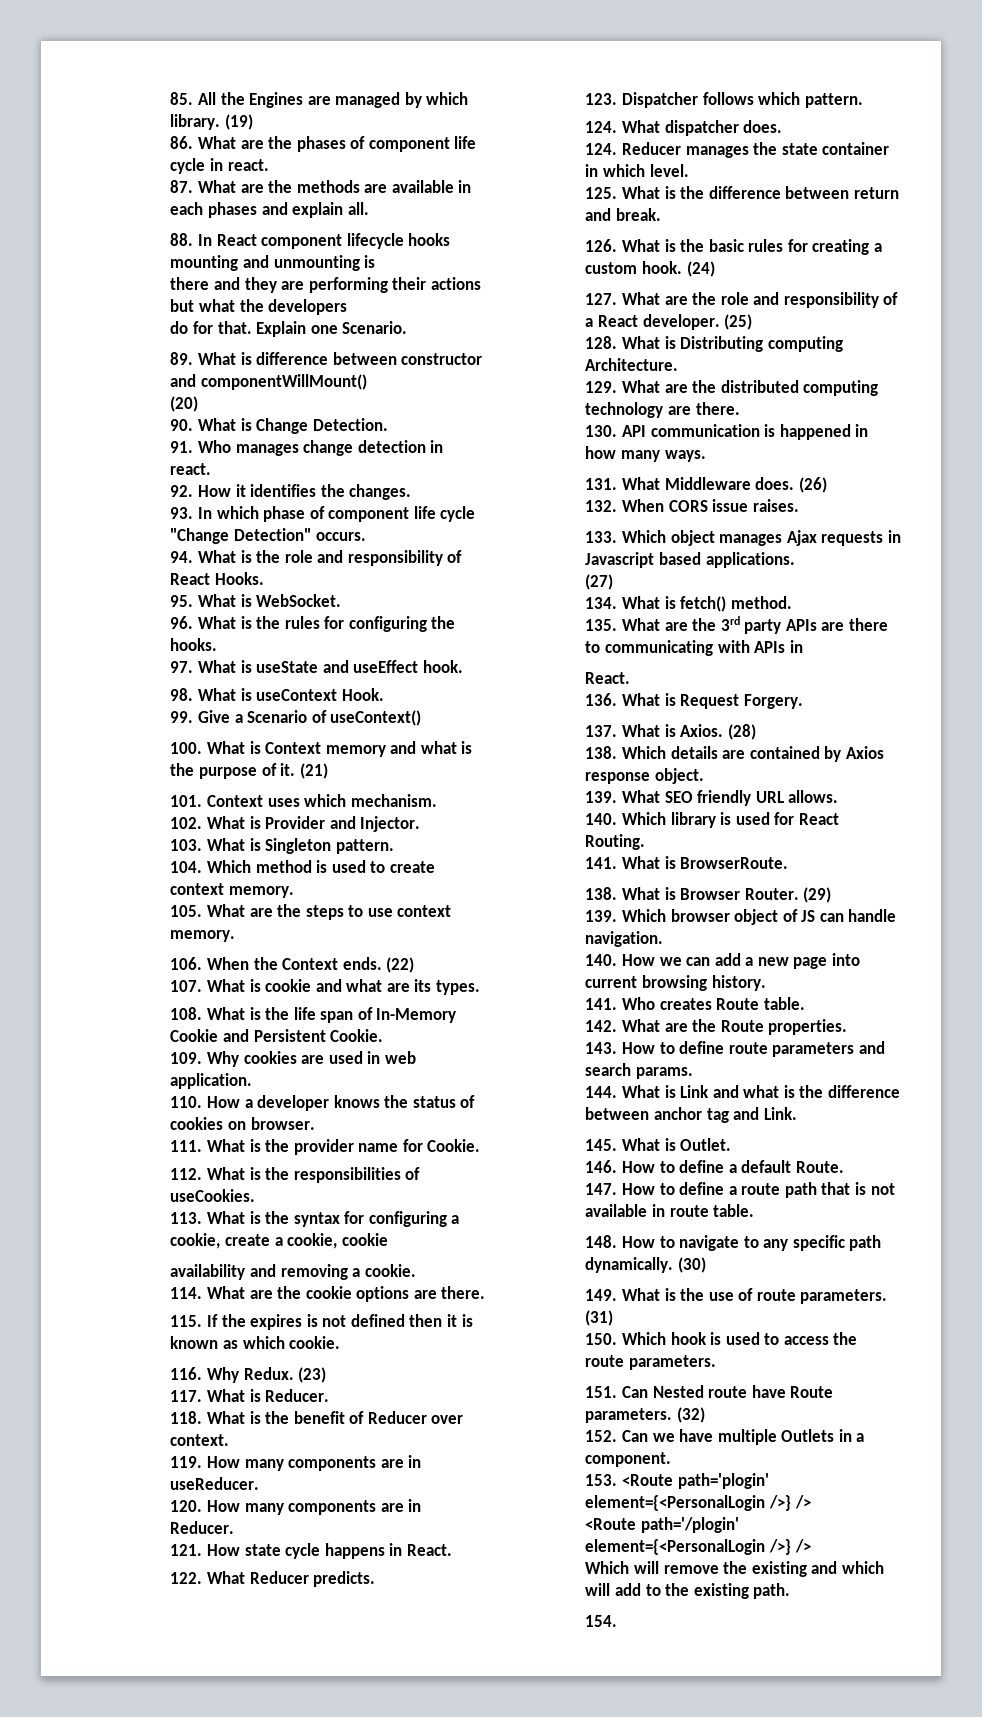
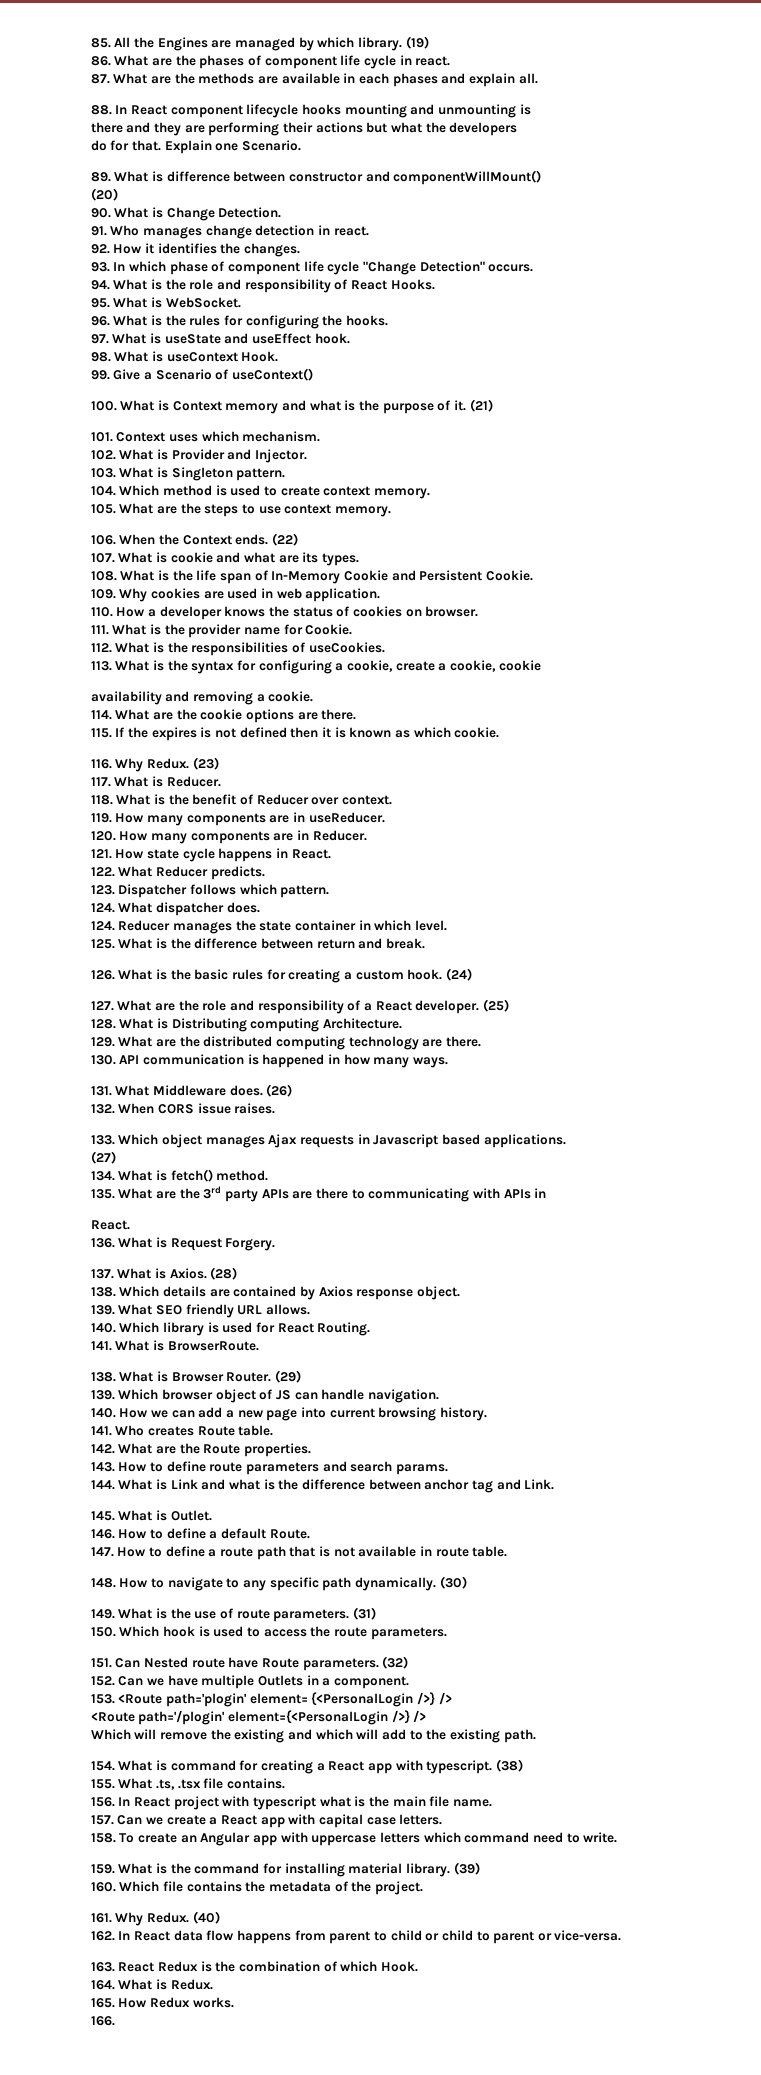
[585,1495,766,1511] element={<PersonalLogin -> [249,1692,414,1707] element= {<PersonalLogin
(618, 1621) none -> [118,1759,523,1774] [90,1778,285,1790] [90,1796,492,1810] [90,1814,443,1828] [90,1832,618,1846] [90,1862,480,1877] [90,1881,423,1895] [90,1911,220,1926] [90,1930,622,1944] [90,1961,418,1972] [90,1979,213,1990] [90,1997,234,2008] [90,2016,115,2026] What is command for creating a React app with typescript. (38) // 155. What .ts, .tsx file contains. // 156. In React project with typescript what is the main file name. // 157. Can we create a React app with capital case letters. // 158. To create an Angular app with uppercase letters which command need to write. // 159. What is the command for installing material library. (39) // 160. Which file contains the metadata of the project. // 161. Why Redux. (40) // 162. In React data flow happens from parent to child or child to parent or vice-versa. // 163. React Redux is the combination of which Hook. // 164. What is Redux. // 165. How Redux works. // 166.

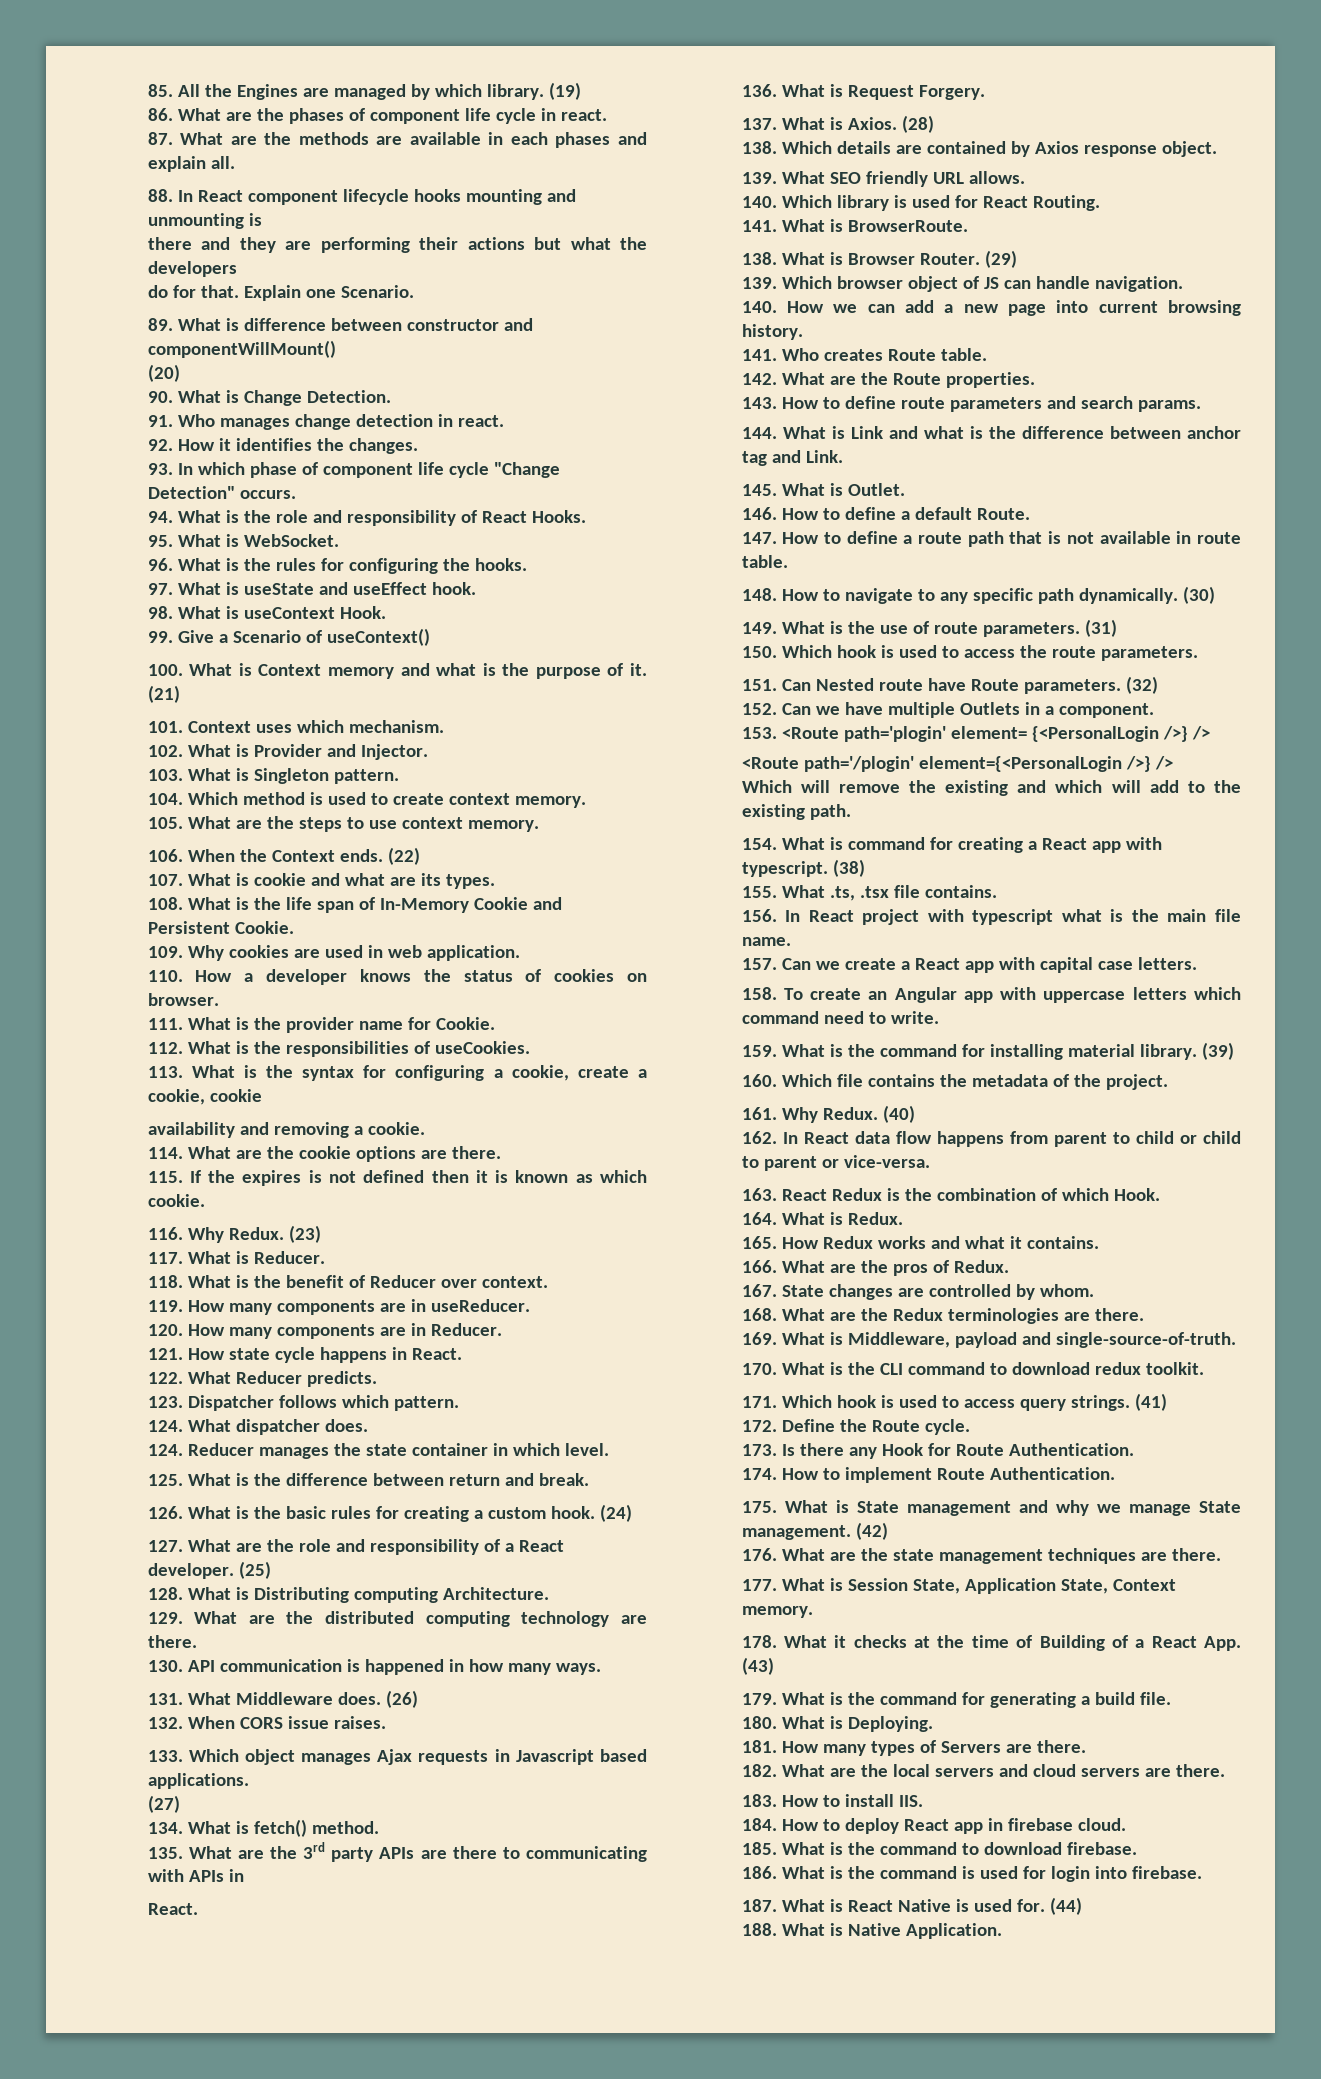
[192,1997,234,2008] [90,2016,115,2026] works. // 166. -> [877,1236,1099,1249] [741,1260,1009,1276] [741,1284,1094,1300] [741,1308,1144,1324] [741,1332,1236,1348] [741,1362,1204,1375] [741,1393,1167,1411] [741,1419,970,1435] [741,1443,1134,1459] [741,1467,1115,1483] [741,1500,1241,1516] [741,1522,888,1540] [741,1548,1221,1564] [741,1578,1176,1594] [741,1606,813,1618] [741,1635,1241,1651] [741,1657,774,1675] [741,1692,1171,1708] [741,1716,933,1732] [741,1740,1086,1756] [741,1764,1225,1777] [741,1794,923,1807] [741,1818,1126,1834] [741,1842,1137,1855] [741,1866,1202,1882] [741,1897,1082,1915] [741,1923,1002,1939] works and what it contains. // 166. What are the pros of Redux. // 167. State changes are controlled by whom. // 168. What are the Redux terminologies are there. // 169. What is Middleware, payload and single-source-of-truth. // 170. What is the CLI command to download redux toolkit. // 171. Which hook is used to access query strings. (41) // 172. Define the Route cycle. // 173. Is there any Hook for Route Authentication. // 174. How to implement Route Authentication. // 175. What is State management and why we manage State management. (42) // 176. What are the state management techniques are there. // 177. What is Session State, Application State, Context memory. // 178. What it checks at the time of Building of a React App. (43) // 179. What is the command for generating a build file. // 180. What is Deploying. // 181. How many types of Servers are there. // 182. What are the local servers and cloud servers are there. // 183. How to install IIS. // 184. How to deploy React app in firebase cloud. // 185. What is the command to download firebase. // 186. What is the command is used for login into firebase. // 187. What is React Native is used for. (44) // 188. What is Native Application.

